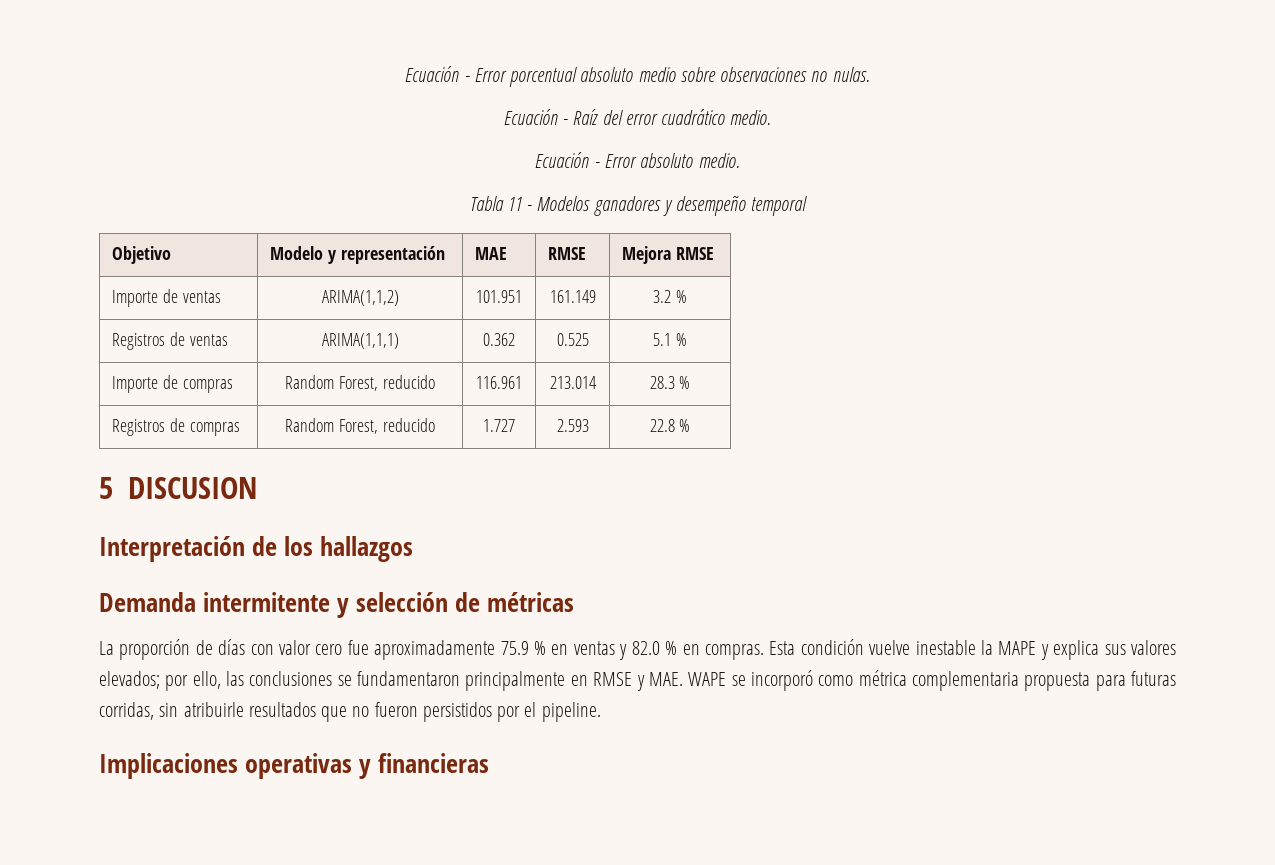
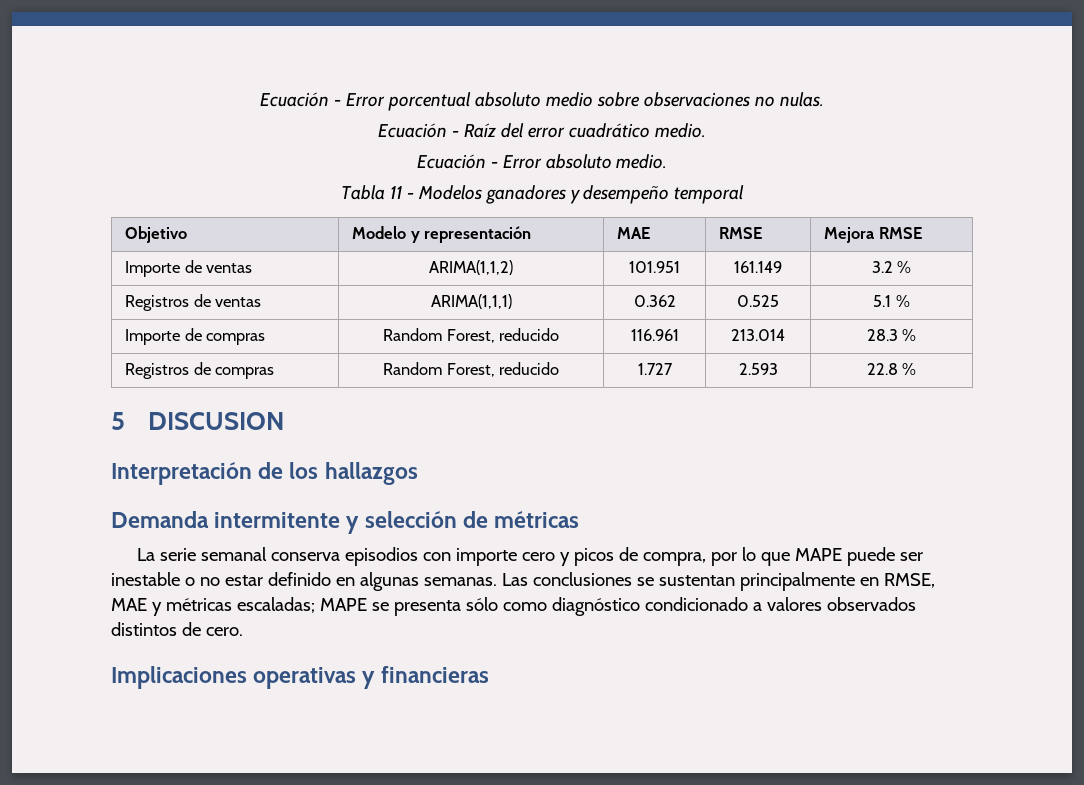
[119,639,1176,660] [99,671,245,691] proporción de días con valor cero fue aproximadamente 75.9 % en ventas y 82.0 % en compras. Esta condición vuelve inestable la MAPE y explica sus valores elevados; por ello, las -> [160,547,924,566] [111,572,528,591] serie semanal conserva episodios con importe cero y picos de compra, por lo que MAPE puede ser inestable o no estar definido en algunas semanas. Las
[357,671,461,686] fundamentaron -> [658,575,735,586] sustentan
[593,670,1176,691] [99,702,601,722] RMSE y MAE. WAPE se incorporó como métrica complementaria propuesta para futuras corridas, sin atribuirle resultados que no fueron persistidos por el pipeline. -> [883,573,935,588] [111,597,916,616] [111,622,243,636] RMSE, MAE y métricas escaladas; MAPE se presenta sólo como diagnóstico condicionado a valores observados distintos de cero.

